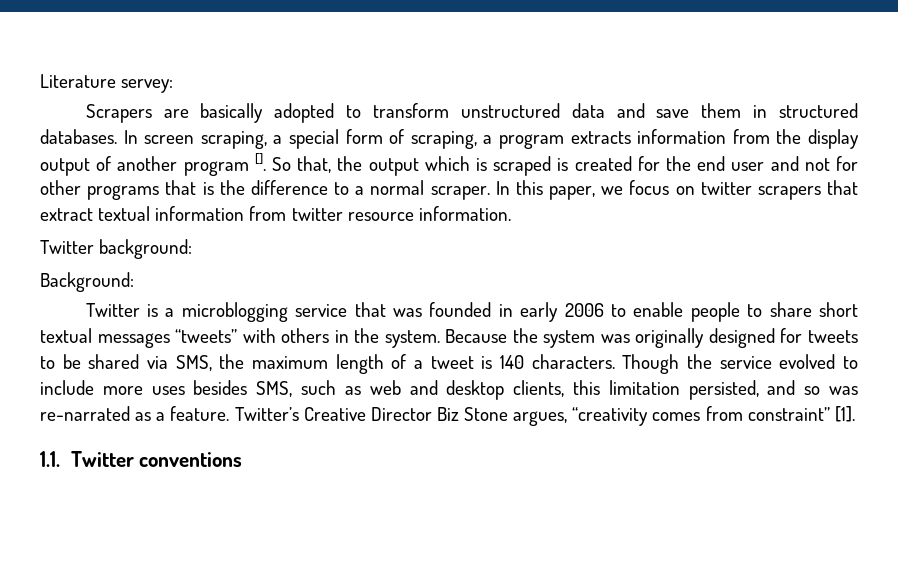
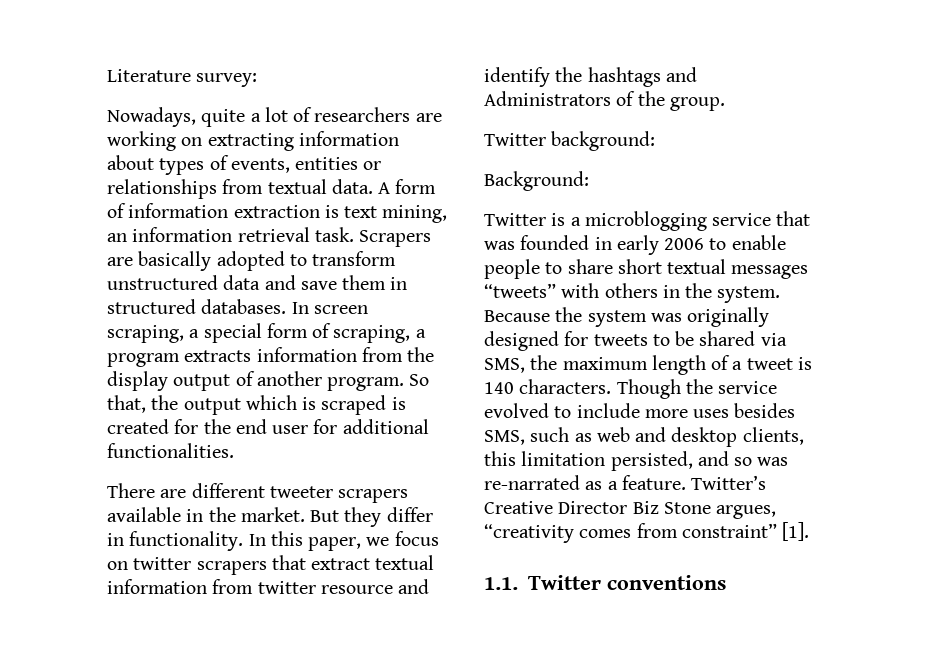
[121,79,174,93] servey: // -> [196,73,258,87] [107,107,442,127] [107,131,399,151] [107,155,382,175] [107,179,437,199] [107,203,448,223] [107,227,354,242] survey: // Nowadays, quite a lot of researchers are working on extracting information about types of events, entities or relationships from textual data. A form of information extraction is text mining, an information retrieval task.
[183,153,266,176] program []. -> [327,377,405,391] program.
[770,156,859,171] [40,180,490,200] and not for other programs that is the difference to a normal scraper. -> [313,419,429,434] [107,443,234,458] [107,483,409,503] [107,507,433,527] [107,531,244,551] for additional functionalities. // There are different tweeter scrapers available in the market. But they differ in functionality.
[418,206,511,221] information. -> [398,579,430,594] [484,67,697,87] [484,91,725,111] and identify the hashtags and Administrators of the group.

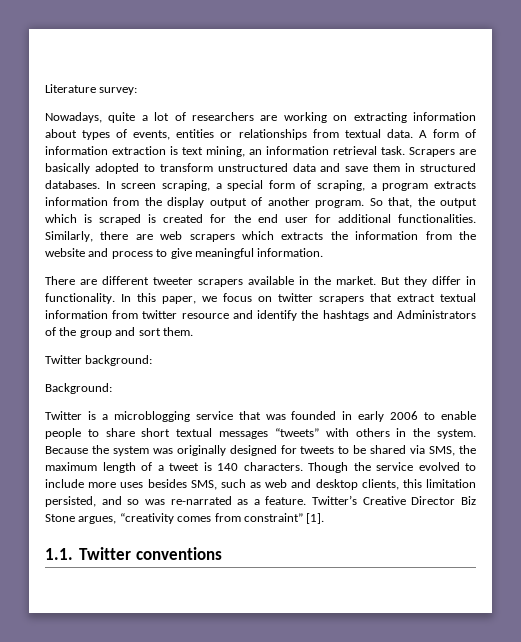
(234, 450) none -> [45,231,476,242] [45,248,324,259] Similarly, there are web scrapers which extracts the information from the website and process to give meaningful information.
[669,97,725,111] group. -> [79,327,193,338] group and sort them.

